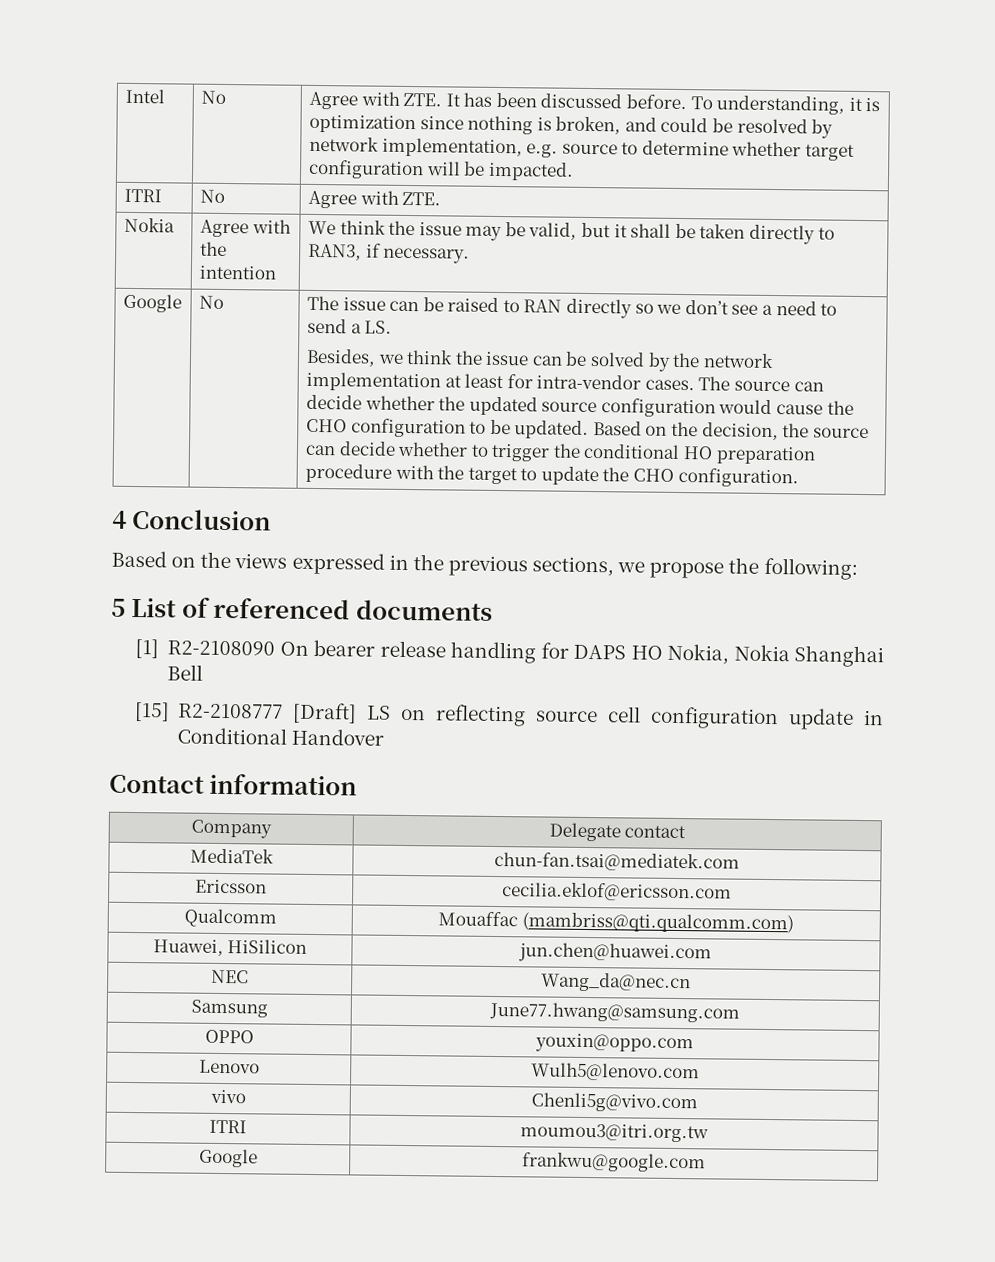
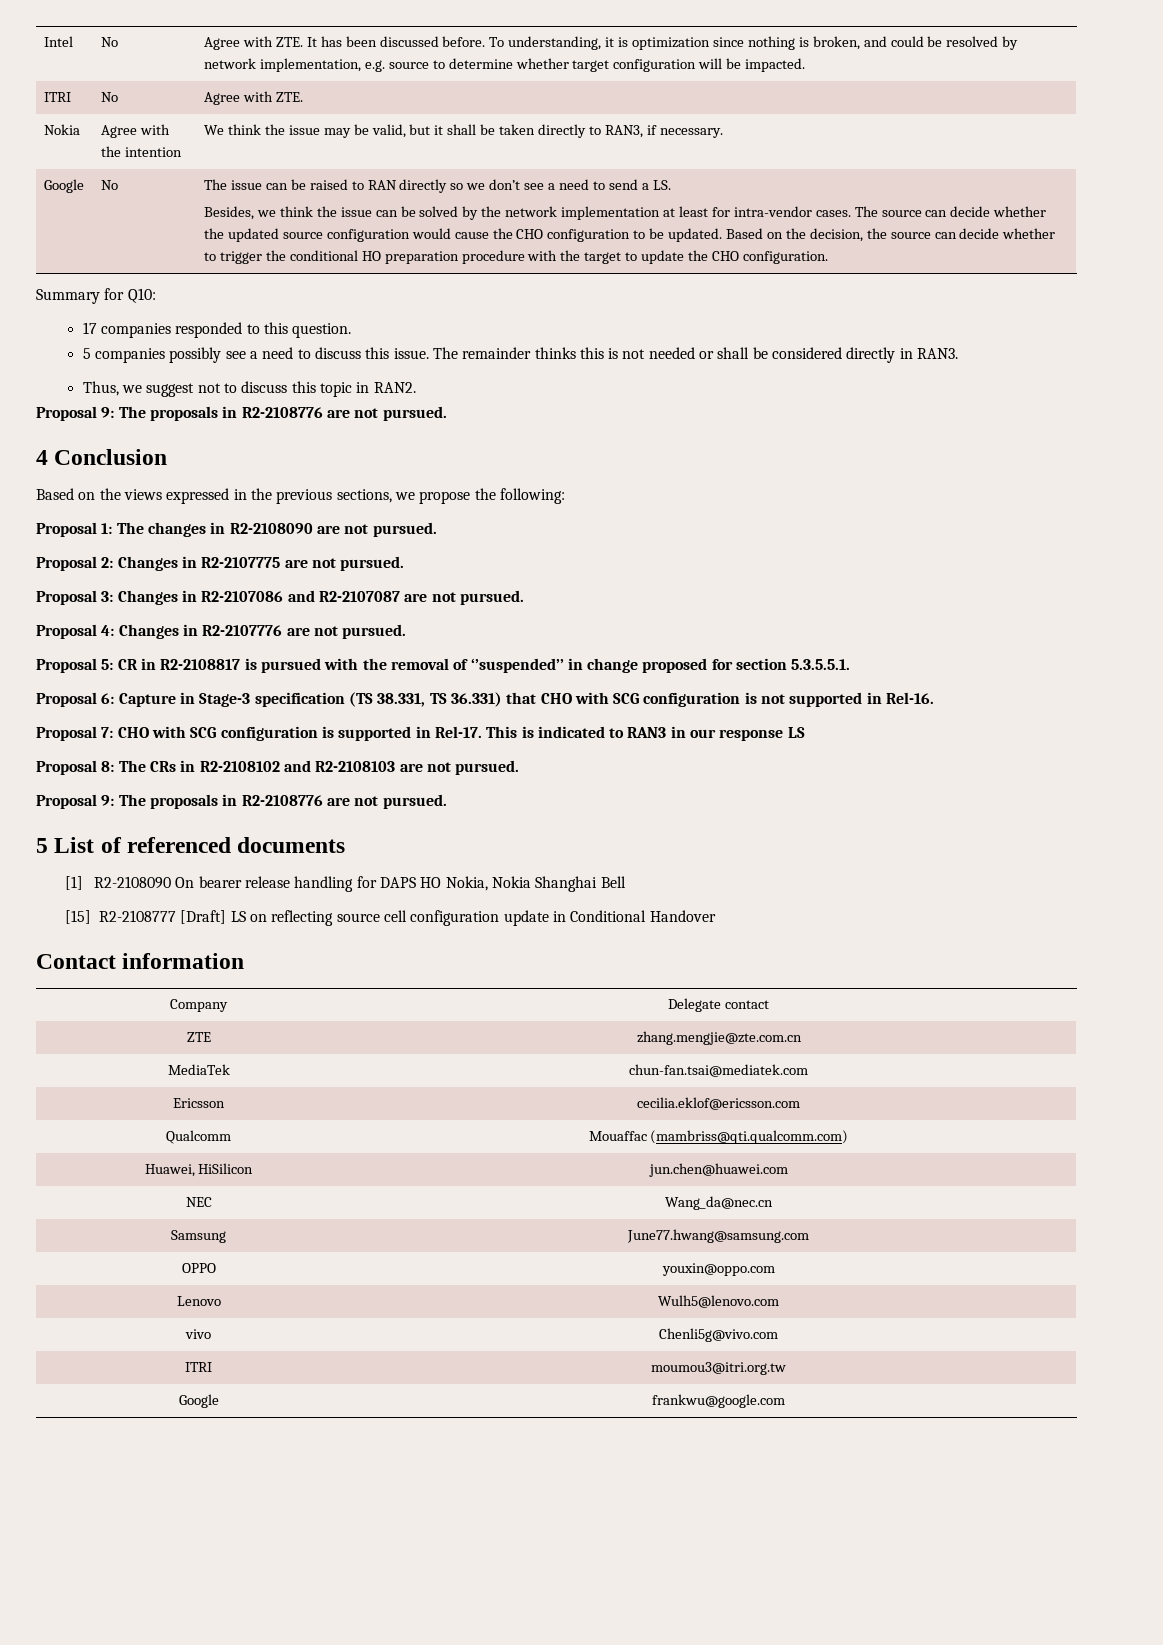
(799, 477) none -> [36,288,156,304] [82,322,352,338] [82,347,959,363] [82,381,416,397] [36,406,447,421] // Summary for Q10: // 17 companies responded to this question. // 5 companies possibly see a need to discuss this issue. The remainder thinks this is not needed or shall be considered directly in RAN3. // Thus, we suggest not to discuss this topic in RAN2. // Proposal 9: The proposals in R2-2108776 are not pursued.
(858, 568) none -> [36,522,437,537] [36,556,405,571] [36,590,524,605] [36,624,407,639] [36,658,851,673] [36,692,935,707] [36,726,805,741] [36,760,520,775] [36,794,447,809] // Proposal 1: The changes in R2-2108090 are not pursued. // Proposal 2: Changes in R2-2107775 are not pursued. // Proposal 3: Changes in R2-2107086 and R2-2107087 are not pursued. // Proposal 4: Changes in R2-2107776 are not pursued. // Proposal 5: CR in R2-2108817 is pursued with the removal of ‘’suspended’’ in change proposed for section 5.3.5.5.1. // Proposal 6: Capture in Stage-3 specification (TS 38.331, TS 36.331) that CHO with SCG configuration is not supported in Rel-16. // Proposal 7: CHO with SCG configuration is supported in Rel-17. This is indicated to RAN3 in our response LS // Proposal 8: The CRs in R2-2108102 and R2-2108103 are not pursued. // Proposal 9: The proposals in R2-2108776 are not pursued.
(687, 832) none -> [186,1032,211,1042] [636,1031,802,1045] // ZTE | zhang.mengjie@zte.com.cn

